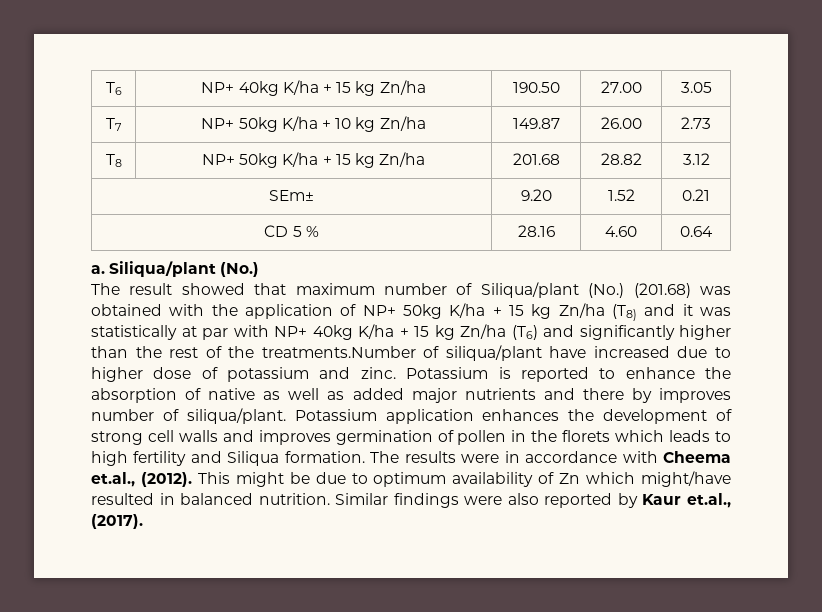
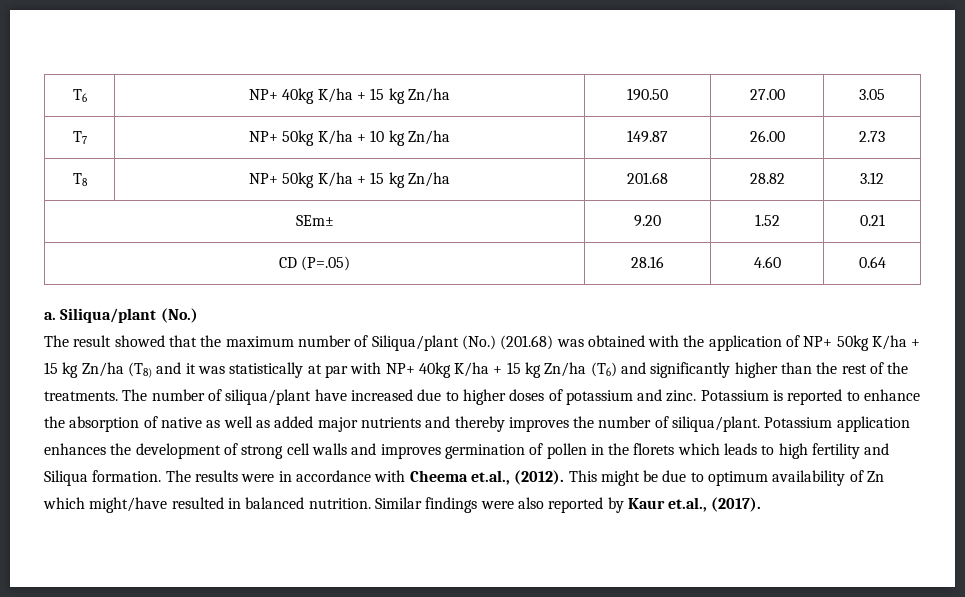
[292,226,319,237] 5 % -> [301,256,351,271] (P=.05)
(287, 289) none -> [200,335,222,347] the
[261,346,416,358] treatments.Number -> [44,389,205,401] treatments. The number
[153,367,192,379] dose -> [509,389,545,401] doses
[582,388,731,403] there by improves -> [454,416,595,432] thereby improves the

